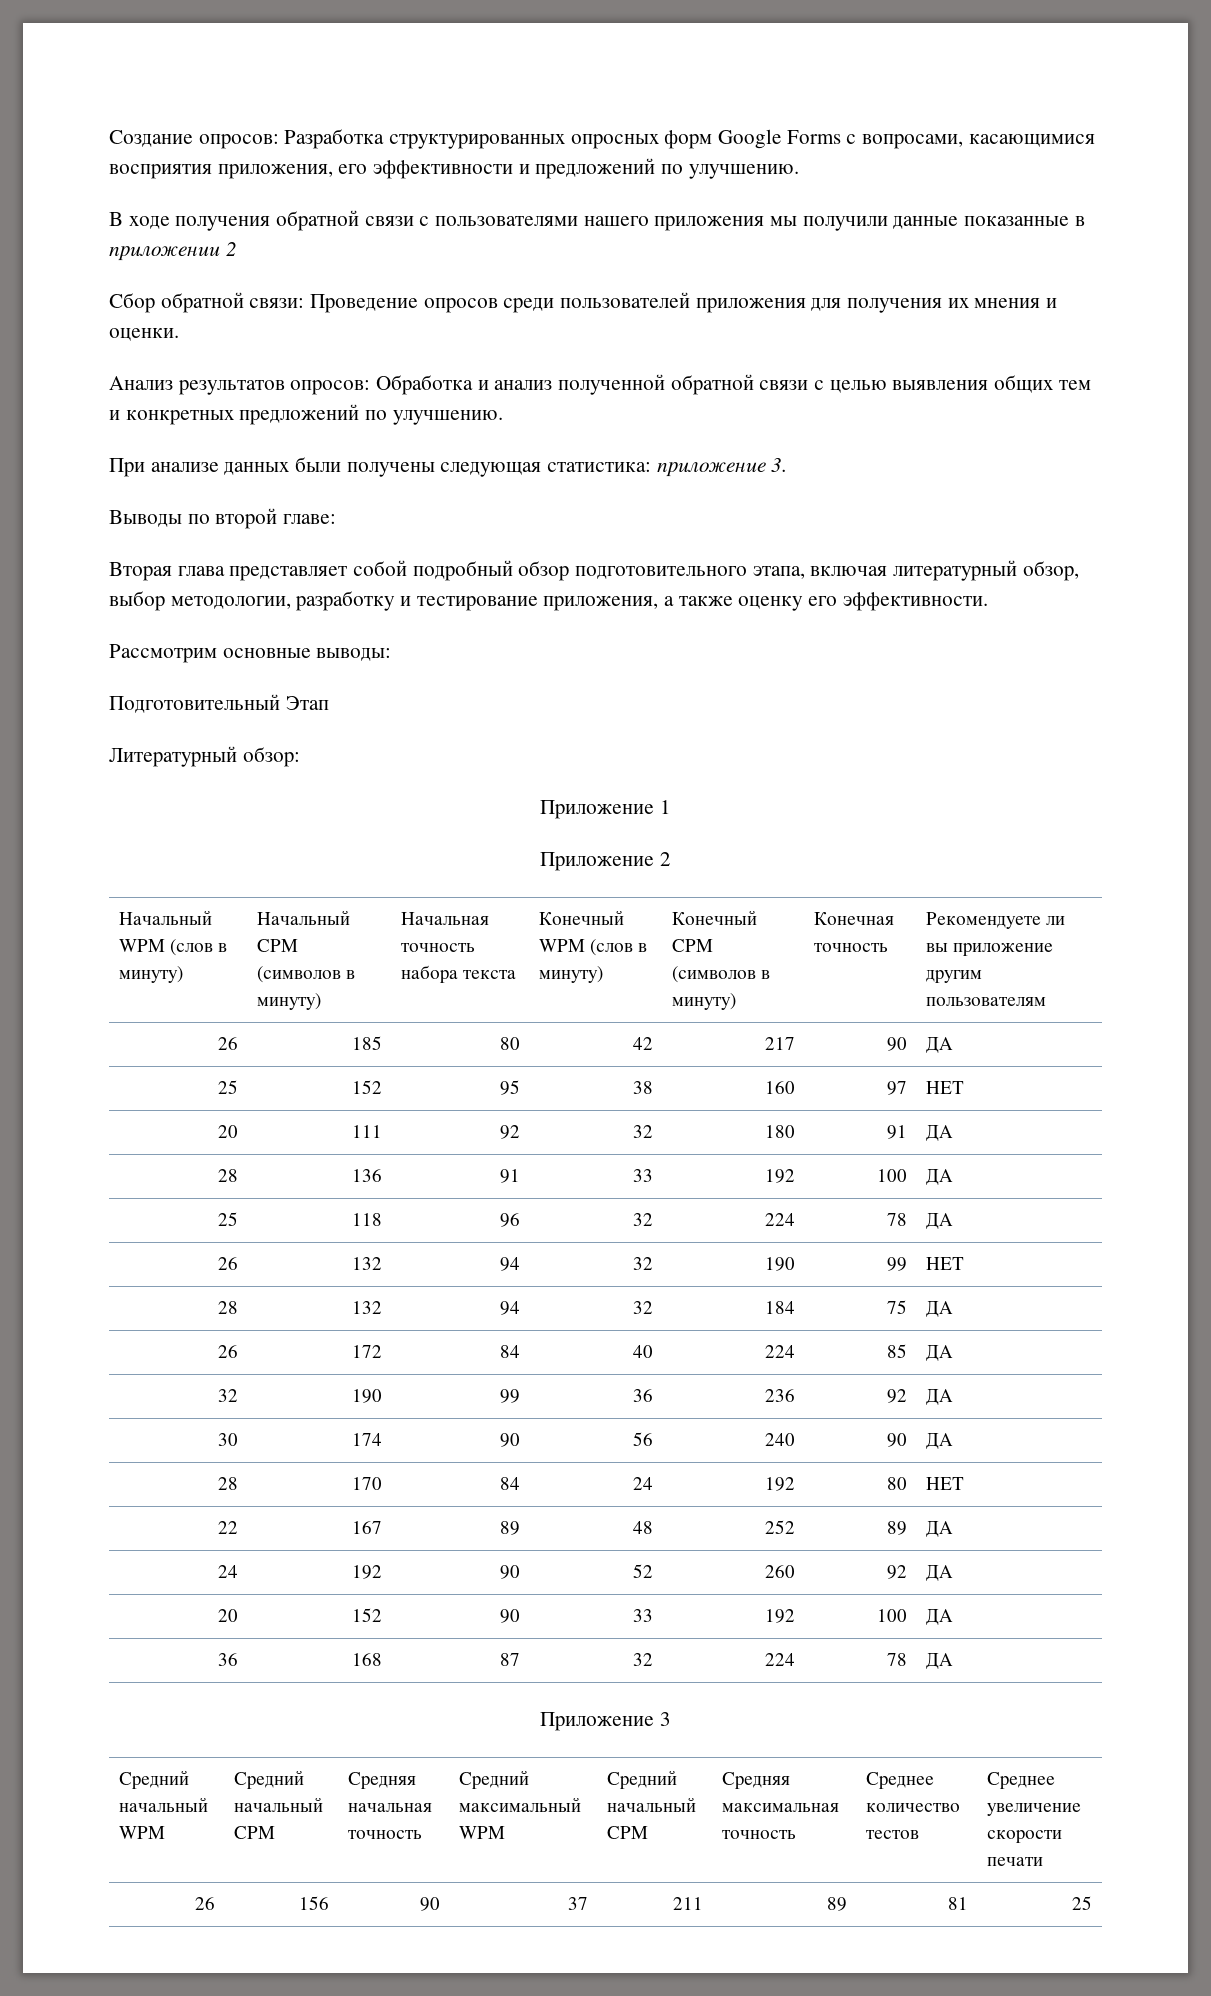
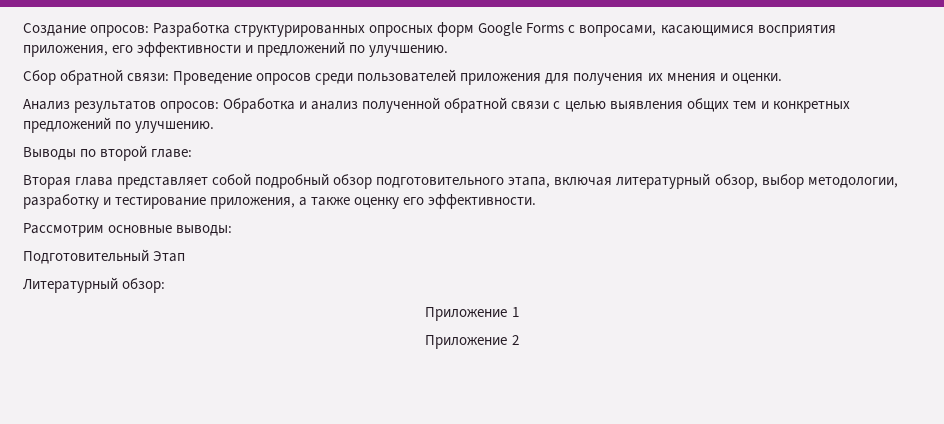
[109,210,1085,231] [109,242,237,261] // В ходе получения обратной связи с пользователями нашего приложения мы получили данные показанные в приложении 2 -> (449, 51) none
[109,457,788,477] // При анализе данных были получены следующая статистика: приложение 3. -> (215, 127) none
[119,911,213,925] [119,939,228,956] [119,966,184,983] [257,911,351,925] [257,939,299,952] [257,966,356,983] [257,993,322,1010] [401,912,490,925] [401,943,476,952] [401,965,517,983] [539,911,625,925] [539,939,648,956] [539,966,604,983] [672,911,758,925] [672,939,714,952] [672,966,771,983] [672,993,737,1010] [814,912,895,925] [814,943,889,952] [926,912,1066,929] [926,943,1054,956] [926,970,983,983] [926,997,1047,1006] [217,1037,238,1050] [351,1036,382,1050] [499,1037,520,1050] [632,1037,653,1050] [764,1037,795,1050] [886,1037,907,1051] [926,1037,954,1053] [217,1080,238,1094] [351,1080,382,1094] [499,1080,520,1095] [632,1081,653,1094] [764,1081,795,1094] [886,1081,907,1095] [926,1081,965,1094] [217,1125,238,1138] [351,1125,382,1138] [499,1125,520,1139] [632,1125,653,1138] [764,1125,795,1138] [886,1125,907,1139] [926,1125,954,1141] [217,1169,238,1182] [351,1169,382,1182] [499,1169,520,1183] [632,1169,653,1182] [764,1169,795,1183] [876,1169,907,1182] [926,1169,954,1185] [217,1212,238,1226] [351,1213,382,1226] [499,1213,520,1227] [632,1213,653,1226] [764,1213,795,1226] [886,1213,907,1226] [926,1213,954,1229] [217,1257,238,1270] [351,1257,382,1270] [499,1257,520,1271] [632,1257,653,1270] [764,1257,795,1271] [886,1257,907,1271] [926,1257,965,1270] [217,1301,238,1314] [351,1301,382,1314] [499,1301,520,1315] [632,1301,653,1314] [764,1301,795,1314] [886,1300,907,1314] [926,1301,954,1317] [217,1345,238,1358] [351,1345,382,1358] [499,1345,520,1358] [632,1345,653,1358] [764,1345,795,1358] [886,1344,907,1358] [926,1345,954,1361] [217,1389,238,1402] [351,1389,382,1403] [499,1389,520,1403] [632,1389,653,1402] [764,1389,795,1402] [886,1389,907,1403] [926,1389,954,1405] [217,1433,238,1446] [351,1433,382,1446] [499,1433,520,1447] [632,1432,653,1446] [764,1433,795,1446] [886,1433,907,1447] [926,1433,954,1449] [217,1477,238,1490] [351,1477,382,1490] [499,1477,520,1490] [632,1477,653,1490] [764,1477,795,1491] [886,1477,907,1490] [926,1477,965,1490] [217,1521,238,1534] [351,1521,382,1534] [499,1521,520,1535] [632,1521,653,1534] [764,1520,795,1534] [886,1521,907,1535] [926,1521,954,1537] [217,1565,238,1578] [351,1565,382,1579] [499,1565,520,1579] [632,1564,653,1578] [764,1565,795,1578] [886,1565,907,1579] [926,1565,954,1581] [217,1609,238,1622] [351,1608,382,1622] [499,1609,520,1623] [632,1609,653,1622] [764,1609,795,1623] [876,1609,907,1622] [926,1609,954,1625] [217,1653,238,1666] [351,1653,382,1666] [499,1653,520,1666] [632,1653,653,1666] [764,1653,795,1666] [886,1653,907,1666] [926,1653,954,1669] [540,1712,671,1731] [119,1771,190,1789] [119,1798,209,1812] [119,1826,166,1839] [234,1771,305,1789] [234,1798,324,1812] [234,1826,276,1839] [348,1772,417,1789] [348,1803,433,1812] [348,1830,423,1839] [459,1771,530,1789] [459,1798,582,1812] [459,1826,506,1839] [607,1771,678,1789] [607,1798,697,1812] [607,1826,649,1839] [722,1772,791,1789] [722,1803,840,1812] [722,1830,797,1839] [866,1772,935,1789] [866,1803,961,1812] [866,1830,920,1839] [987,1772,1056,1789] [987,1803,1082,1816] [987,1830,1063,1843] [987,1857,1044,1866] [194,1897,215,1910] [298,1896,329,1910] [419,1897,440,1911] [567,1897,588,1910] [672,1897,703,1910] [826,1897,847,1911] [947,1897,968,1910] [1071,1896,1092,1910] // Начальный WPM (слов в минуту) | Начальный CPM (символов в минуту) | Начальная точность набора текста | Конечный WPM (слов в минуту) | Конечный CPM (символов в минуту) | Конечная точность | Рекомендуете ли вы приложение другим пользователям // 26 | 185 | 80 | 42 | 217 | 90 | ДА // 25 | 152 | 95 | 38 | 160 | 97 | НЕТ // 20 | 111 | 92 | 32 | 180 | 91 | ДА // 28 | 136 | 91 | 33 | 192 | 100 | ДА // 25 | 118 | 96 | 32 | 224 | 78 | ДА // 26 | 132 | 94 | 32 | 190 | 99 | НЕТ // 28 | 132 | 94 | 32 | 184 | 75 | ДА // 26 | 172 | 84 | 40 | 224 | 85 | ДА // 32 | 190 | 99 | 36 | 236 | 92 | ДА // 30 | 174 | 90 | 56 | 240 | 90 | ДА // 28 | 170 | 84 | 24 | 192 | 80 | НЕТ // 22 | 167 | 89 | 48 | 252 | 89 | ДА // 24 | 192 | 90 | 52 | 260 | 92 | ДА // 20 | 152 | 90 | 33 | 192 | 100 | ДА // 36 | 168 | 87 | 32 | 224 | 78 | ДА // Приложение 3 // Средний начальный WPM | Средний начальный CPM | Средняя начальная точность | Средний максимальный WPM | Средний начальный CPM | Средняя максимальная точность | Среднее количество тестов | Среднее увеличение скорости печати // 26 | 156 | 90 | 37 | 211 | 89 | 81 | 25 -> (519, 340) none

